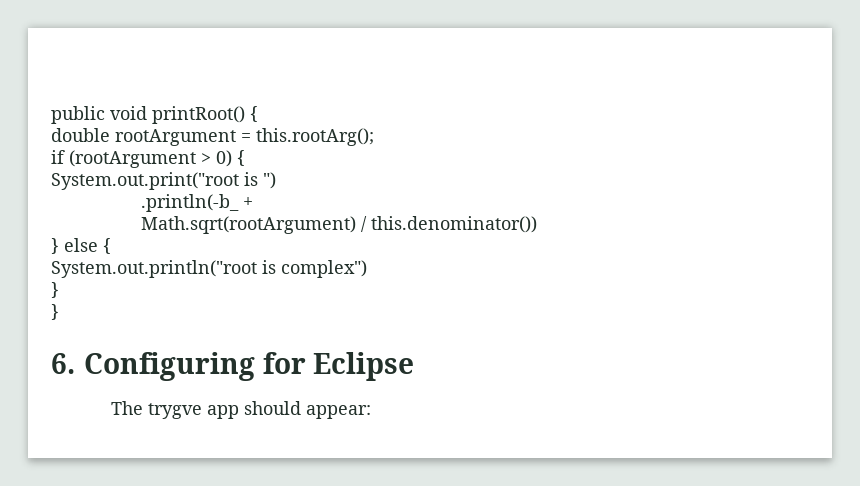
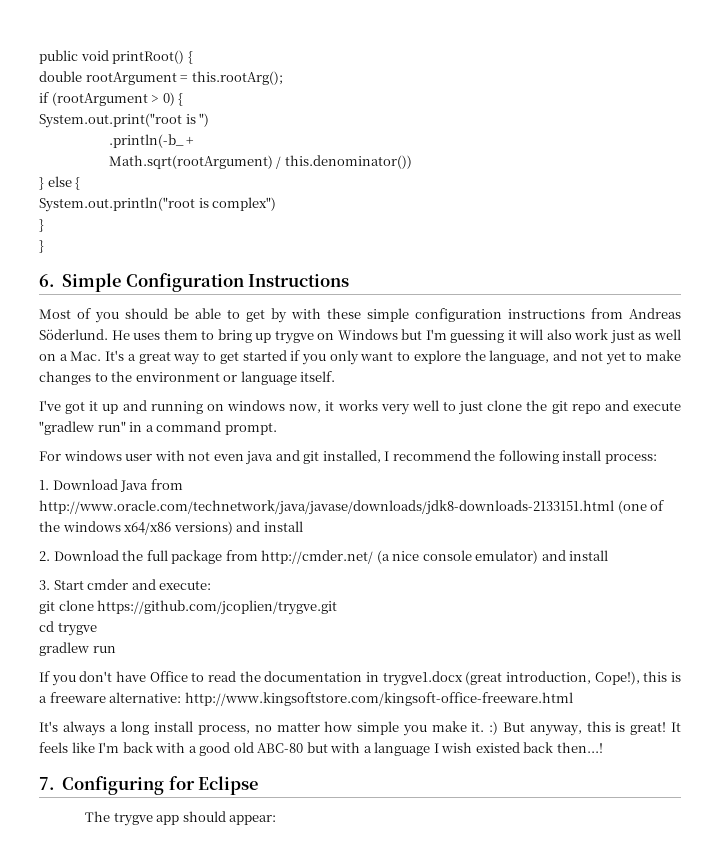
(75, 363) none -> [62,273,350,292] [39,308,681,323] [39,329,681,344] [39,350,682,365] [39,371,336,385] [39,400,681,415] [39,421,277,435] [39,450,657,465] [39,479,183,492] [39,500,665,515] [39,521,303,535] [39,550,609,564] [39,579,212,590] [39,600,338,615] [39,621,97,636] [39,642,116,656] [39,671,681,686] [39,692,573,706] [39,721,681,736] [39,742,603,756] [39,777,55,790] Simple Configuration Instructions // Most of you should be able to get by with these simple configuration instructions from Andreas Söderlund. He uses them to bring up trygve on Windows but I'm guessing it will also work just as well on a Mac. It's a great way to get started if you only want to explore the language, and not yet to make changes to the environment or language itself. // I've got it up and running on windows now, it works very well to just clone the git repo and execute "gradlew run" in a command prompt. // For windows user with not even java and git installed, I recommend the following install process: // 1. Download Java from http://www.oracle.com/technetwork/java/javase/downloads/jdk8-downloads-2133151.html (one of the windows x64/x86 versions) and install // 2. Download the full package from http://cmder.net/ (a nice console emulator) and install // 3. Start cmder and execute: // git clone https://github.com/jcoplien/trygve.git // cd trygve // gradlew run // If you don't have Office to read the documentation in trygve1.docx (great introduction, Cope!), this is a freeware alternative: http://www.kingsoftstore.com/kingsoft-office-freeware.html // It's always a long install process, no matter how simple you make it. :) But anyway, this is great! It feels like I'm back with a good old ABC-80 but with a language I wish existed back then...! // 7.

